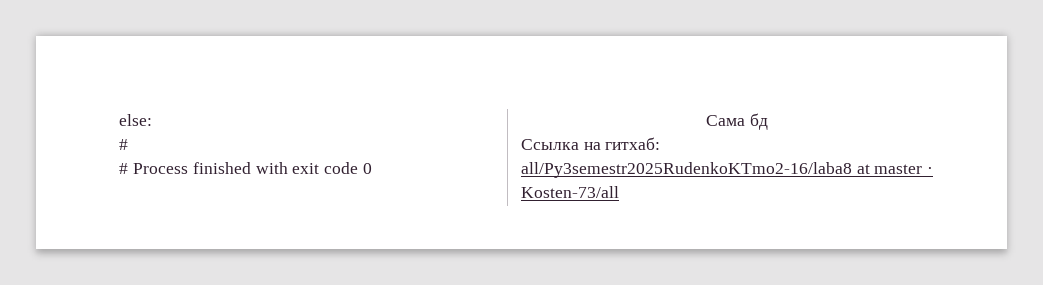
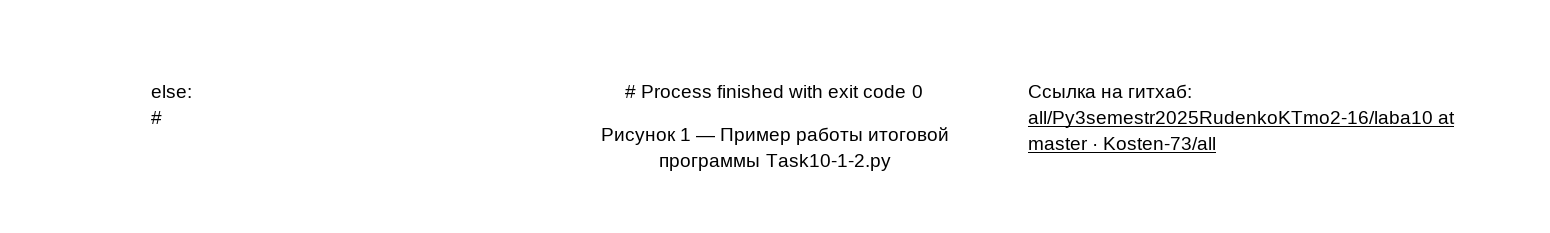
[706,113,768,130] Сама бд -> [600,127,950,145] [659,154,891,171] Рисунок 1 — Пример работы итоговой программы Task10-1-2.py
[521,162,852,178] all/Py3semestr2025RudenkoKTmo2-16/laba8 -> [1028,111,1433,128] all/Py3semestr2025RudenkoKTmo2-16/laba10

